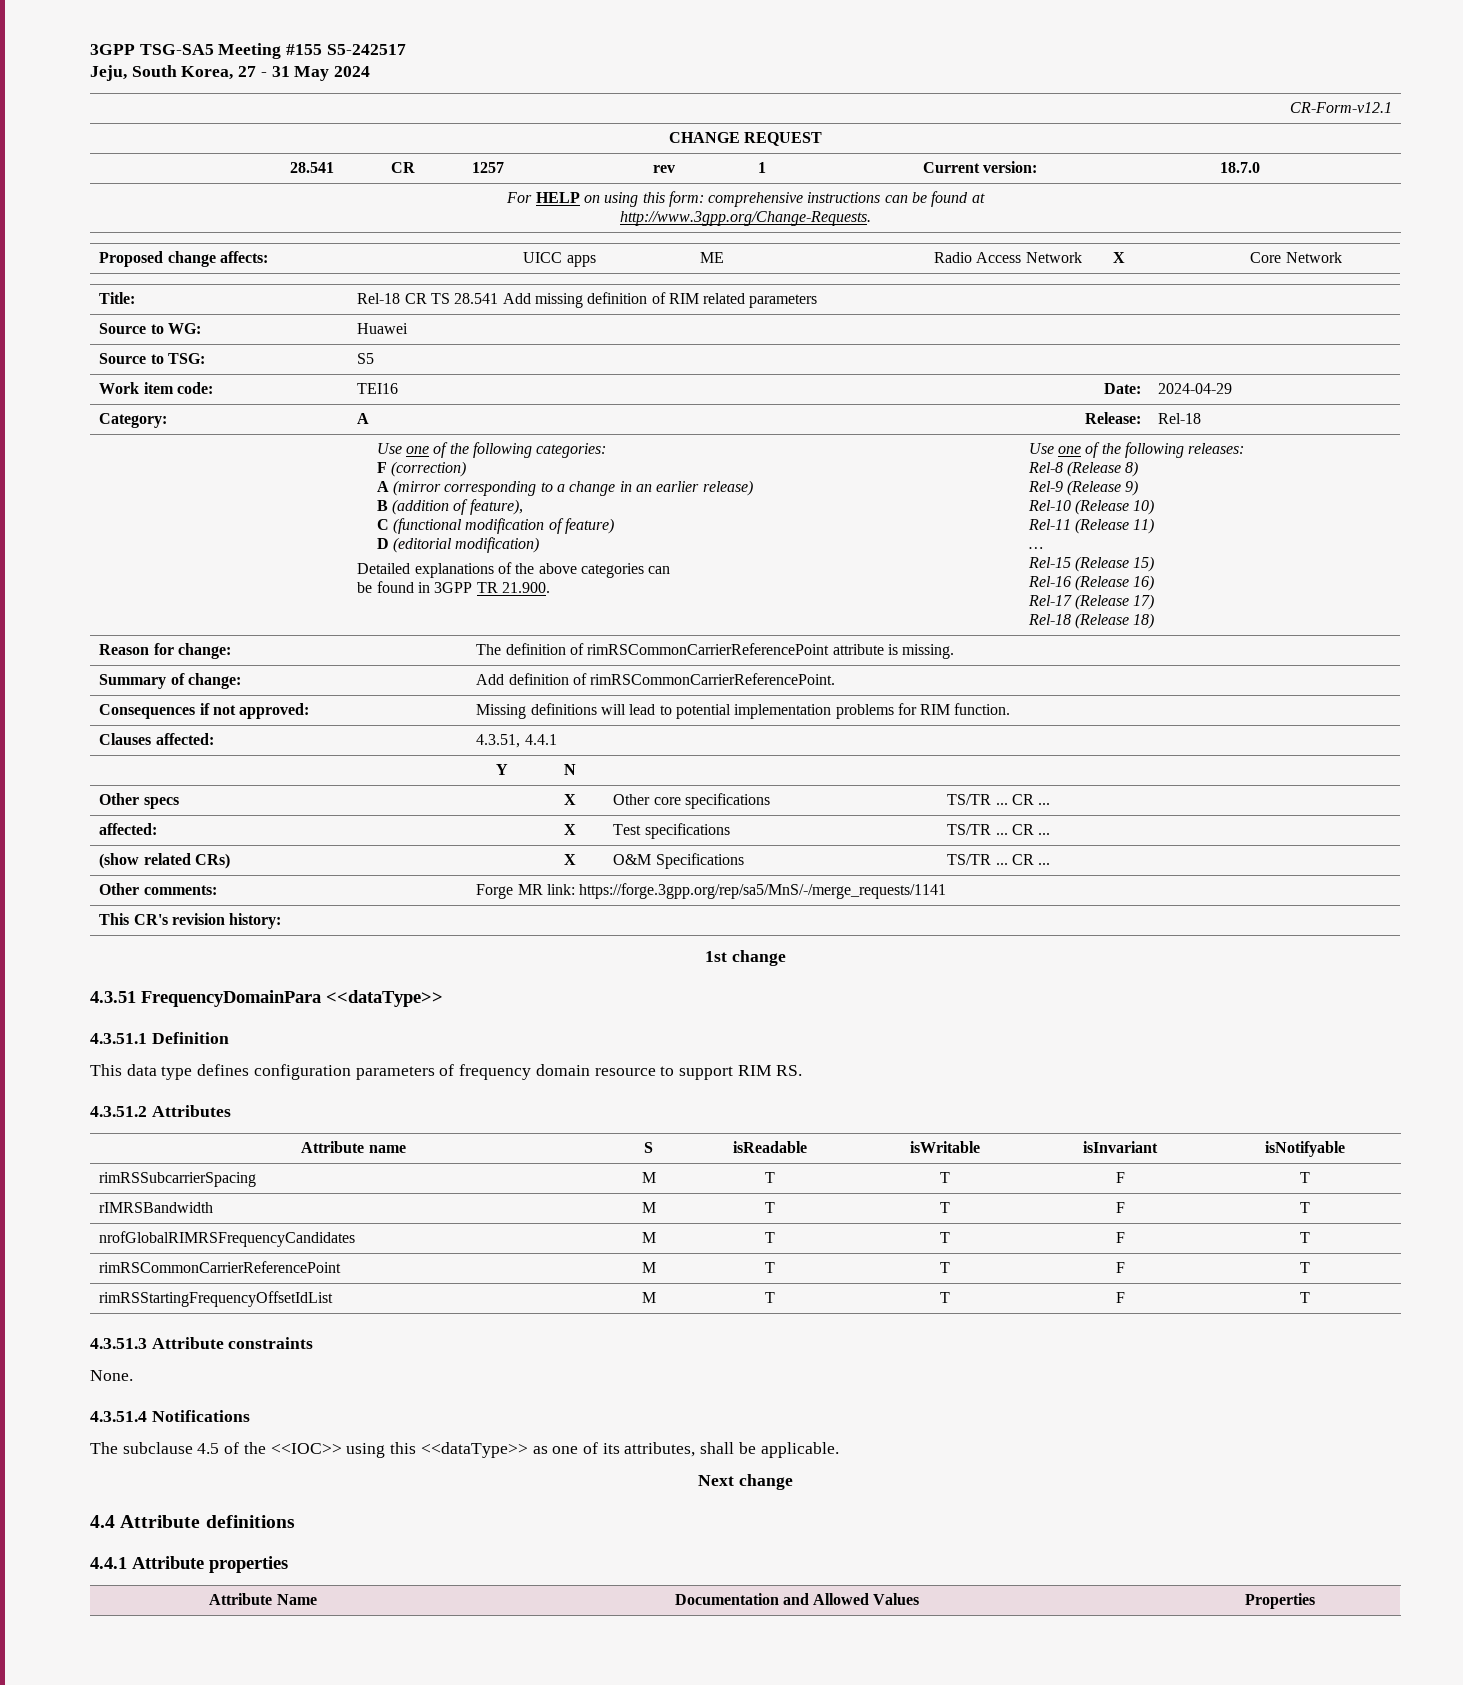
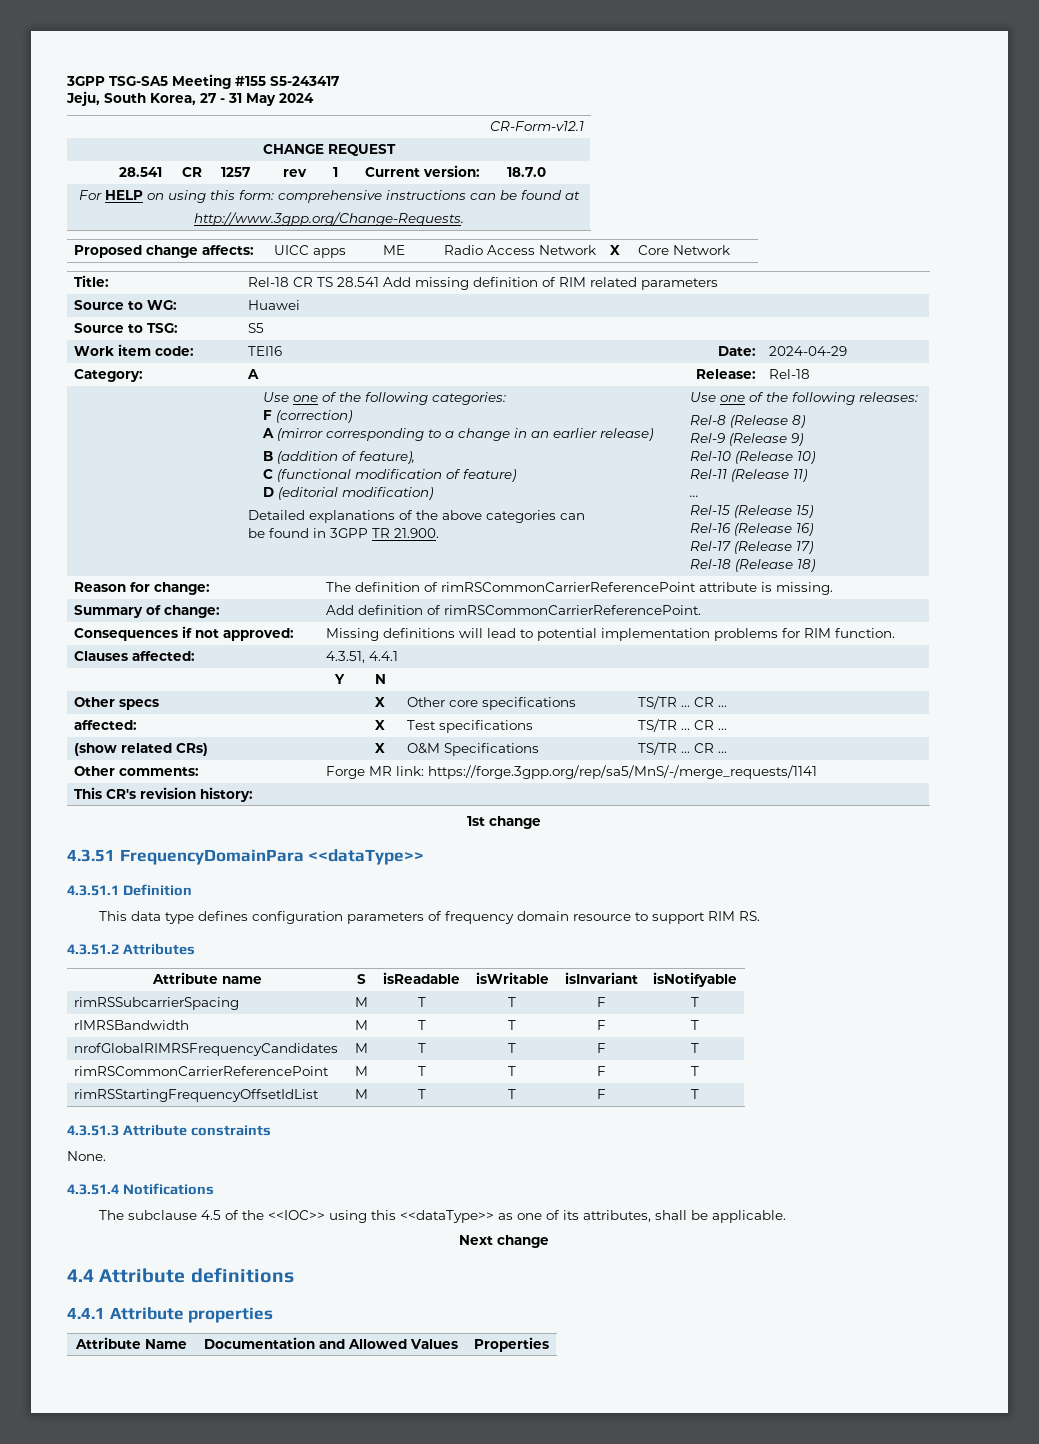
[326,44,406,55] S5-242517 -> [270,76,339,86] S5-243417

